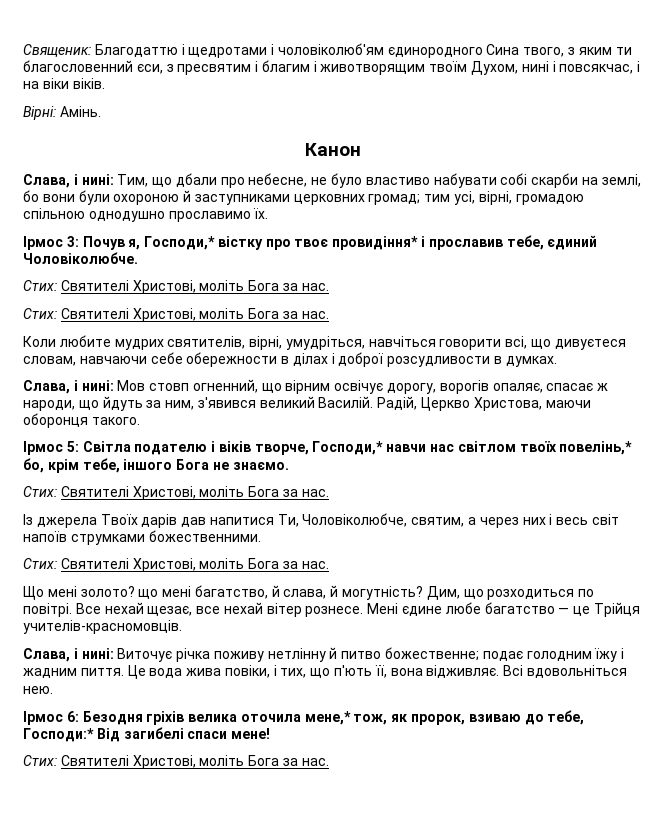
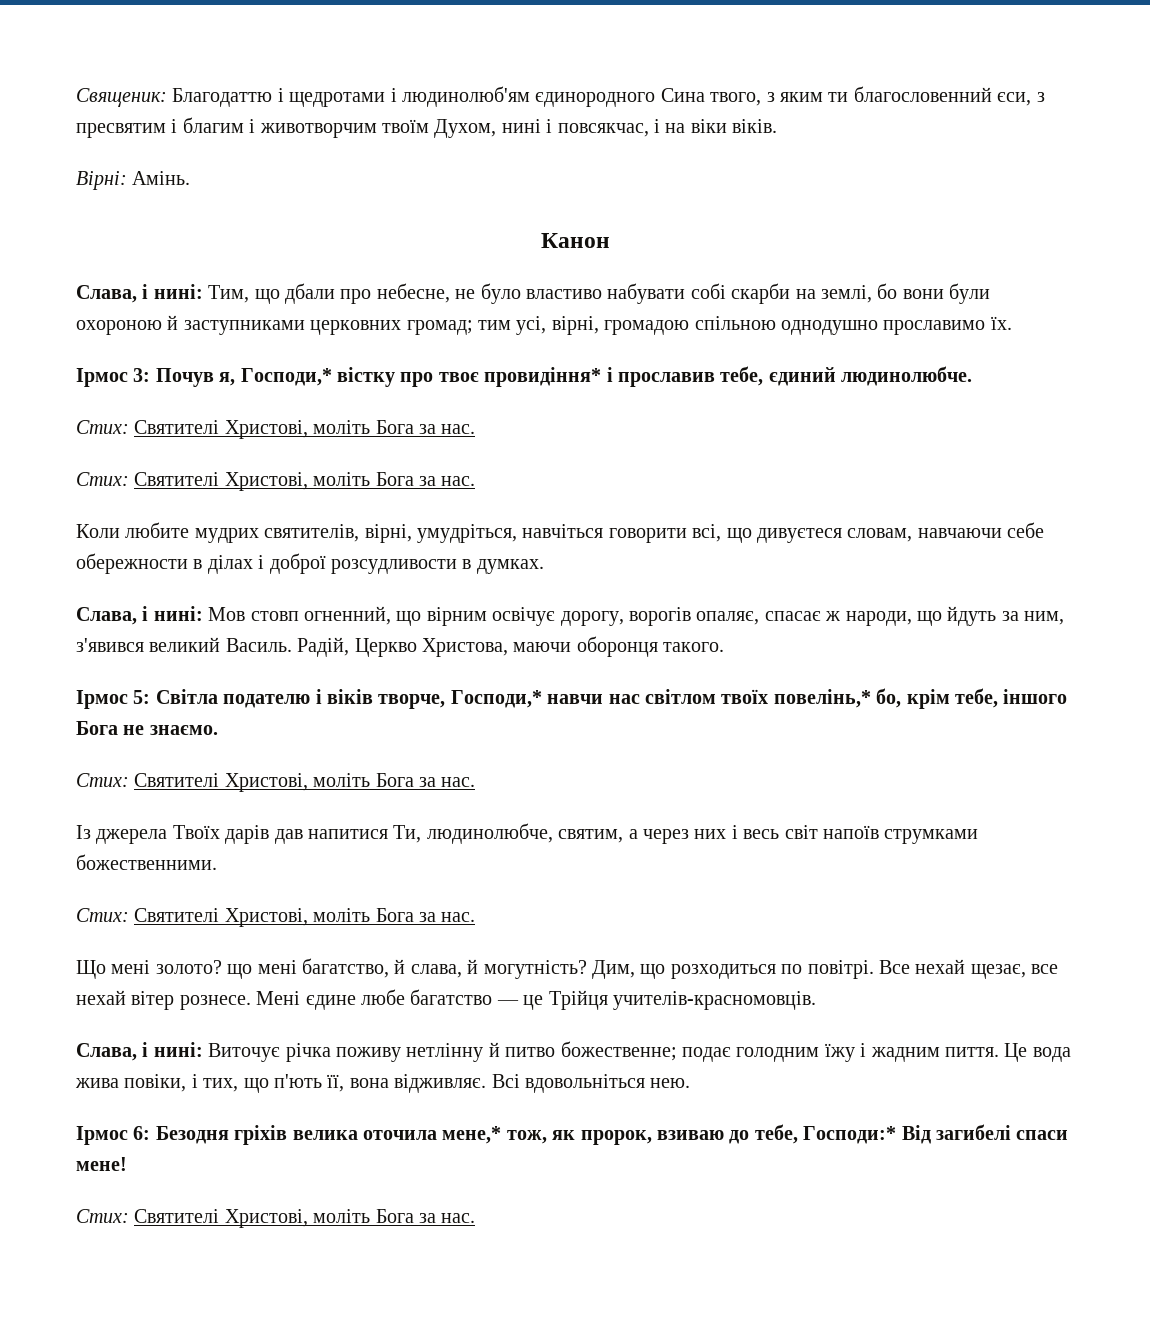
[277,43,384,55] чоловіколюб'ям -> [402,86,530,107] людинолюб'ям
[320,64,426,75] животворящим -> [259,123,377,138] животворчим
[23,252,138,264] Чоловіколюбче. -> [841,366,973,386] людинолюбче.
[318,396,374,408] Василій. -> [225,638,292,652] Василь.
[302,513,408,527] Чоловіколюбче, -> [426,823,553,844] людинолюбче,

